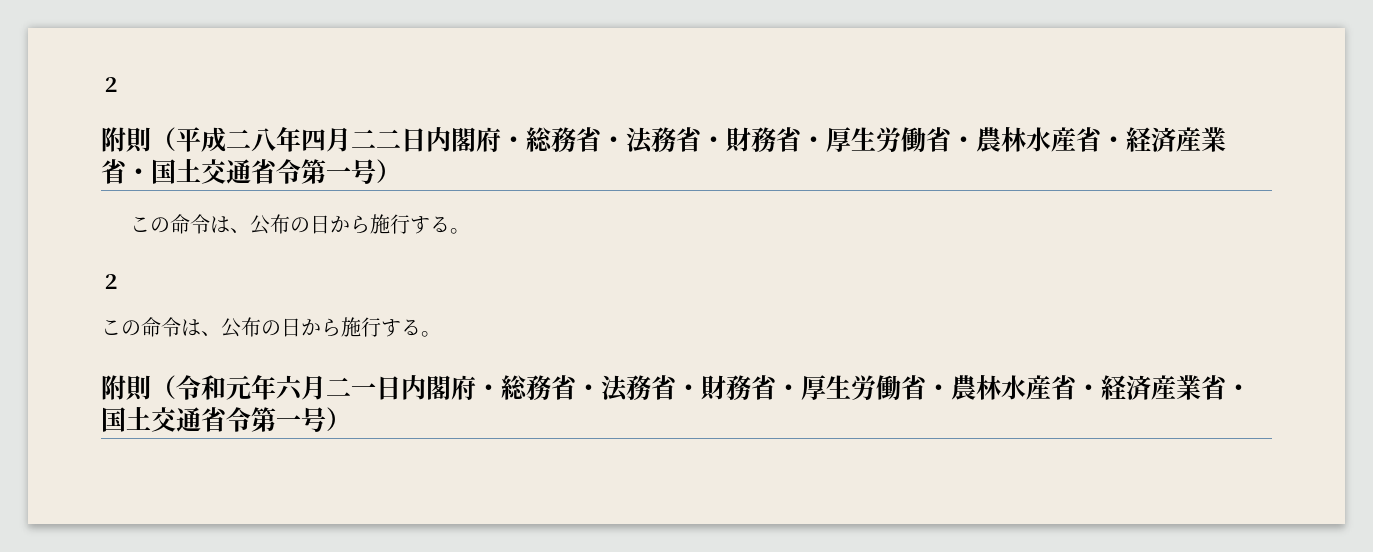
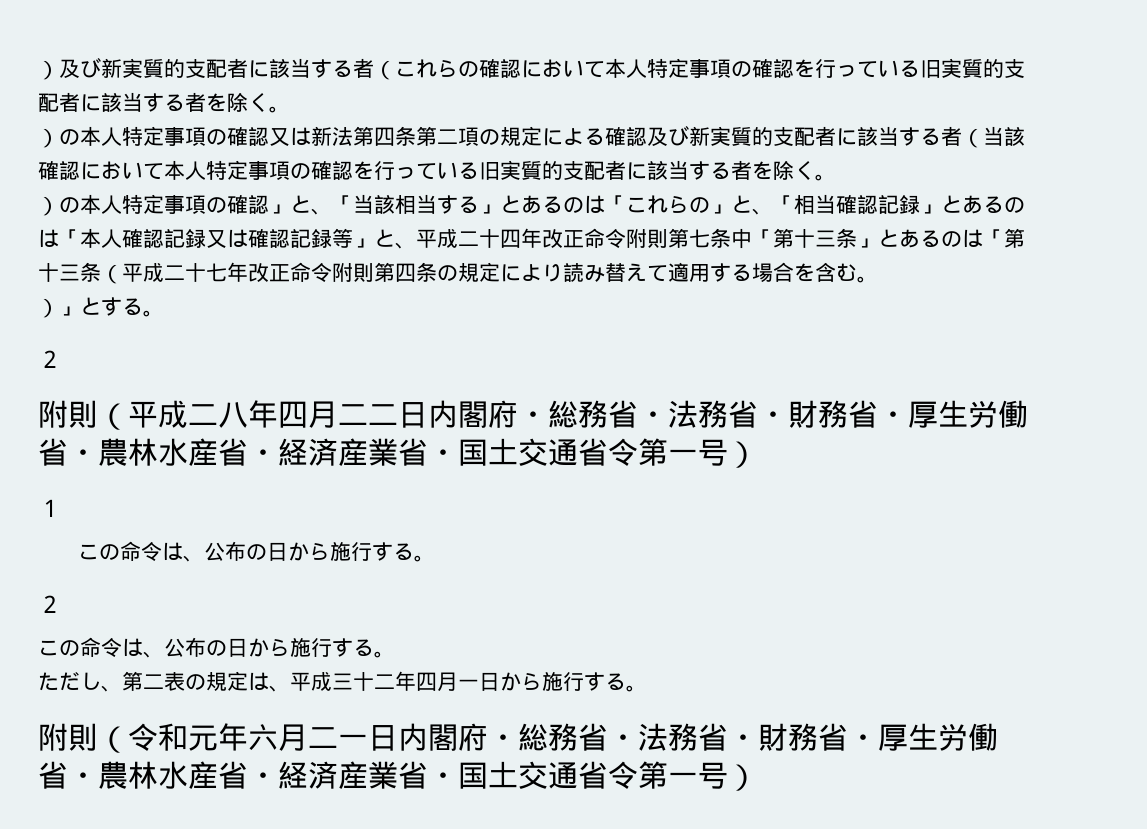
(101, 84) none -> [38,58,1025,80] [38,92,290,113] [38,126,1025,148] [38,160,836,181] [38,194,1025,216] [38,228,1025,249] [38,262,878,284] [38,297,164,318] ）及び新実質的支配者に該当する者（これらの確認において本人特定事項の確認を行っている旧実質的支配者に該当する者を除く。 // ）の本人特定事項の確認又は新法第四条第二項の規定による確認及び新実質的支配者に該当する者（当該確認において本人特定事項の確認を行っている旧実質的支配者に該当する者を除く。 // ）の本人特定事項の確認」と、「当該相当する」とあるのは「これらの」と、「相当確認記録」とあるのは「本人確認記録又は確認記録等」と、平成二十四年改正命令附則第七条中「第十三条」とあるのは「第十三条（平成二十七年改正命令附則第四条の規定により読み替えて適用する場合を含む。 // ）」とする。 //
(401, 171) none -> [38,499,62,517] // １
(441, 334) none -> [38,671,647,692] // ただし、第二表の規定は、平成三十二年四月一日から施行する。

